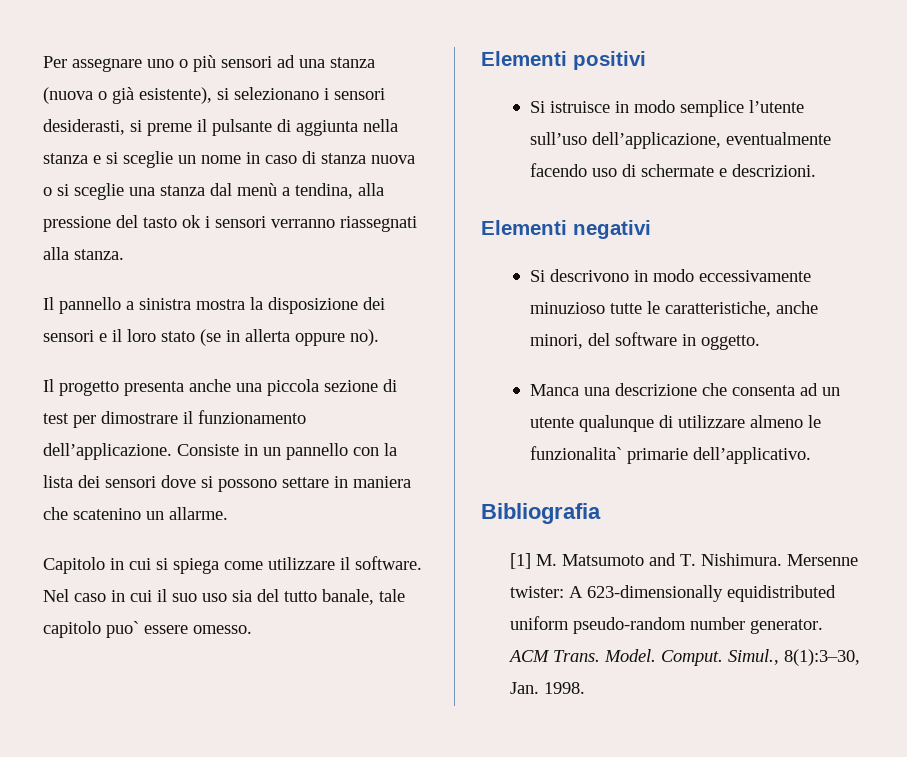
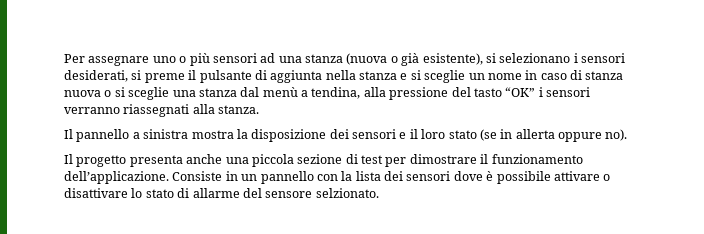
[43,119,125,135] desiderasti, -> [64,70,128,82] desiderati,
[182,215,201,228] ok -> [505,87,536,97] “OK”
[201,476,411,492] [43,507,228,520] [43,556,422,574] [43,589,405,605] [43,621,252,638] [481,51,646,70] [530,100,805,117] [530,132,832,149] [530,163,817,177] [481,220,651,239] [530,269,812,282] [530,301,819,317] [530,332,761,350] [530,383,841,396] [530,415,822,432] [530,446,812,464] [481,503,601,524] [509,553,858,569] [509,585,836,602] [509,616,823,634] [507,649,860,666] [509,682,585,694] si possono settare in maniera che scatenino un allarme. // Capitolo in cui si spiega come utilizzare il software. Nel caso in cui il suo uso sia del tutto banale, tale capitolo puo` essere omesso. // Elementi positivi // Si istruisce in modo semplice l’utente sull’uso dell’applicazione, eventualmente facendo uso di schermate e descrizioni. // Elementi negativi // Si descrivono in modo eccessivamente minuzioso tutte le caratteristiche, anche minori, del software in oggetto. // Manca una descrizione che consenta ad un utente qualunque di utilizzare almeno le funzionalita` primarie dell’applicativo. // Bibliografia // [1] M. Matsumoto and T. Nishimura. Mersenne twister: A 623-dimensionally equidistributed uniform pseudo-random number generator. ACM Trans. Model. Comput. Simul., 8(1):3–30, Jan. 1998. -> [486,171,611,184] [64,188,379,198] è possibile attivare o disattivare lo stato di allarme del sensore selzionato.

